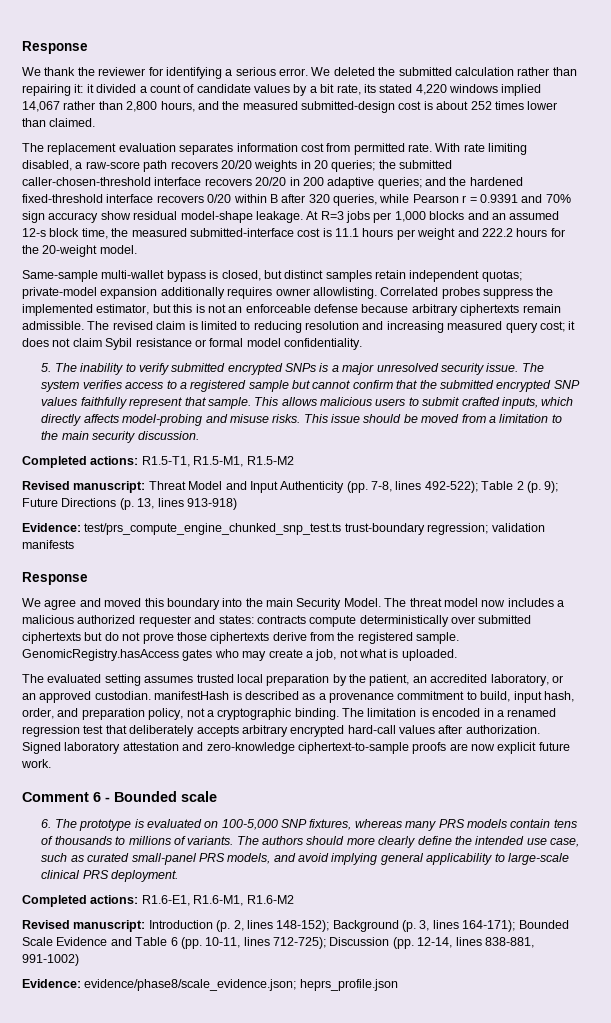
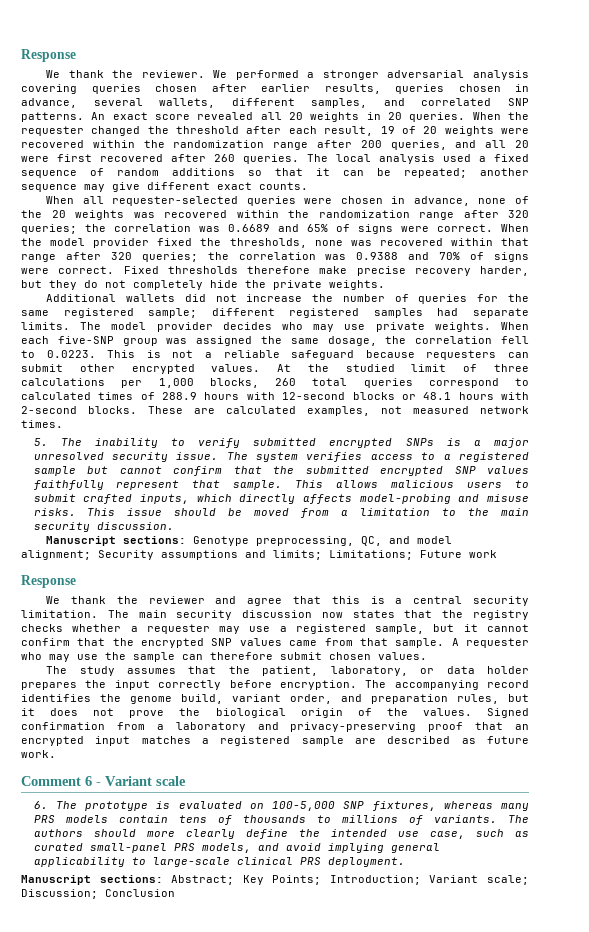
[22,41,88,54] [22,67,577,79] [22,84,542,96] [22,101,558,113] [22,118,96,127] [22,143,528,155] [22,160,453,172] [22,177,523,189] [22,194,571,206] [22,211,560,223] [22,228,565,240] [22,245,137,257] [22,270,522,282] [22,287,554,299] [22,304,561,316] [22,321,576,333] [22,338,362,350] Response // We thank the reviewer for identifying a serious error. We deleted the submitted calculation rather than repairing it: it divided a count of candidate values by a bit rate, its stated 4,220 windows implied 14,067 rather than 2,800 hours, and the measured submitted-design cost is about 252 times lower than claimed. // The replacement evaluation separates information cost from permitted rate. With rate limiting disabled, a raw-score path recovers 20/20 weights in 20 queries; the submitted caller-chosen-threshold interface recovers 20/20 in 200 adaptive queries; and the hardened fixed-threshold interface recovers 0/20 within B after 320 queries, while Pearson r = 0.9391 and 70% sign accuracy show residual model-shape leakage. At R=3 jobs per 1,000 blocks and an assumed 12-s block time, the measured submitted-interface cost is 11.1 hours per weight and 222.2 hours for the 20-weight model. // Same-sample multi-wallet bypass is closed, but distinct samples retain independent quotas; private-model expansion additionally requires owner allowlisting. Correlated probes suppress the implemented estimator, but this is not an enforceable defense because arbitrary ciphertexts remain admissible. The revised claim is limited to reducing resolution and increasing measured query cost; it does not claim Sybil resistance or formal model confidentiality. -> [21,49,76,62] [46,70,529,80] [21,84,529,94] [21,98,529,108] [21,112,529,122] [21,126,530,136] [21,140,530,150] [21,154,529,164] [21,168,529,178] [21,182,308,192] [46,196,529,206] [21,210,529,220] [21,224,529,234] [21,238,530,248] [21,252,530,262] [21,266,529,276] [21,280,385,290] [46,294,529,304] [21,308,529,318] [21,322,529,332] [21,336,529,346] [21,350,529,360] [21,364,529,374] [21,378,529,388] [21,392,529,400] [21,406,529,416] [21,420,63,428] Response // We thank the reviewer. We performed a stronger adversarial analysis covering queries chosen after earlier results, queries chosen in advance, several wallets, different samples, and correlated SNP patterns. An exact score revealed all 20 weights in 20 queries. When the requester changed the threshold after each result, 19 of 20 weights were recovered within the randomization range after 200 queries, and all 20 were first recovered after 260 queries. The local analysis used a fixed sequence of random additions so that it can be repeated; another sequence may give different exact counts. // When all requester-selected queries were chosen in advance, none of the 20 weights was recovered within the randomization range after 320 queries; the correlation was 0.6689 and 65% of signs were correct. When the model provider fixed the thresholds, none was recovered within that range after 320 queries; the correlation was 0.9388 and 70% of signs were correct. Fixed thresholds therefore make precise recovery harder, but they do not completely hide the private weights. // Additional wallets did not increase the number of queries for the same registered sample; different registered samples had separate limits. The model provider decides who may use private weights. When each five-SNP group was assigned the same dosage, the correlation fell to 0.0223. This is not a reliable safeguard because requesters can submit other encrypted values. At the studied limit of three calculations per 1,000 blocks, 260 total queries correspond to calculated times of 288.9 hours with 12-second blocks or 48.1 hours with 2-second blocks. These are calculated examples, not measured network times.
[22,456,294,468] [22,481,559,493] [22,498,237,510] [22,523,545,535] [22,540,74,549] [22,572,88,585] [22,598,564,610] [22,615,532,627] [22,632,460,644] [22,649,457,661] [22,674,563,686] [22,691,574,703] [22,708,557,720] [22,725,540,737] [22,742,537,754] Completed actions: R1.5-T1, R1.5-M1, R1.5-M2 // Revised manuscript: Threat Model and Input Authenticity (pp. 7-8, lines 492-522); Table 2 (p. 9); Future Directions (p. 13, lines 913-918) // Evidence: test/prs_compute_engine_chunked_snp_test.ts trust-boundary regression; validation manifests // Response // We agree and moved this boundary into the main Security Model. The threat model now includes a malicious authorized requester and states: contracts compute deterministically over submitted ciphertexts but do not prove those ciphertexts derive from the registered sample. GenomicRegistry.hasAccess gates who may create a job, not what is uploaded. // The evaluated setting assumes trusted local preparation by the patient, an accredited laboratory, or an approved custodian. manifestHash is described as a provenance commitment to build, input hash, order, and preparation policy, not a cryptographic binding. The limitation is encoded in a renamed regression test that deliberately accepts arbitrary encrypted hard-call values after authorization. Signed laboratory attestation and zero-knowledge ciphertext-to-sample proofs are now explicit -> [46,536,453,546] [21,550,497,560] [21,575,76,588] [46,596,529,606] [21,610,529,620] [21,624,529,634] [21,638,529,648] [21,652,427,662] [46,666,529,676] [21,680,529,690] [21,694,529,704] [21,708,530,718] [21,722,529,732] [21,736,476,746] Manuscript sections: Genotype preprocessing, QC, and model alignment; Security assumptions and limits; Limitations; Future work // Response // We thank the reviewer and agree that this is a central security limitation. The main security discussion now states that the registry checks whether a requester may use a registered sample, but it cannot confirm that the encrypted SNP values came from that sample. A requester who may use the sample can therefore submit chosen values. // The study assumes that the patient, laboratory, or data holder prepares the input correctly before encryption. The accompanying record identifies the genome build, variant order, and preparation rules, but it does not prove the biological origin of the values. Signed confirmation from a laboratory and privacy-preserving proof that an encrypted input matches a registered sample are described as
[114,791,177,802] Bounded -> [105,776,152,786] Variant
[22,895,294,907] [22,920,569,932] [22,937,534,949] [22,954,79,966] [22,979,398,991] Completed actions: R1.6-E1, R1.6-M1, R1.6-M2 // Revised manuscript: Introduction (p. 2, lines 148-152); Background (p. 3, lines 164-171); Bounded Scale Evidence and Table 6 (pp. 10-11, lines 712-725); Discussion (pp. 12-14, lines 838-881, 991-1002) // Evidence: evidence/phase8/scale_evidence.json; heprs_profile.json -> [21,875,529,885] [21,889,175,899] Manuscript sections: Abstract; Key Points; Introduction; Variant scale; Discussion; Conclusion

